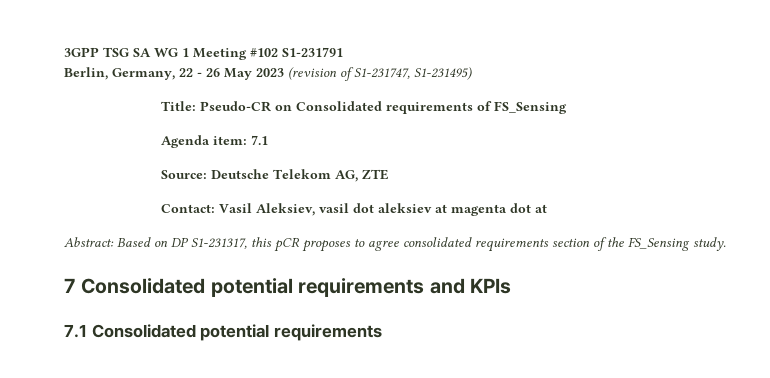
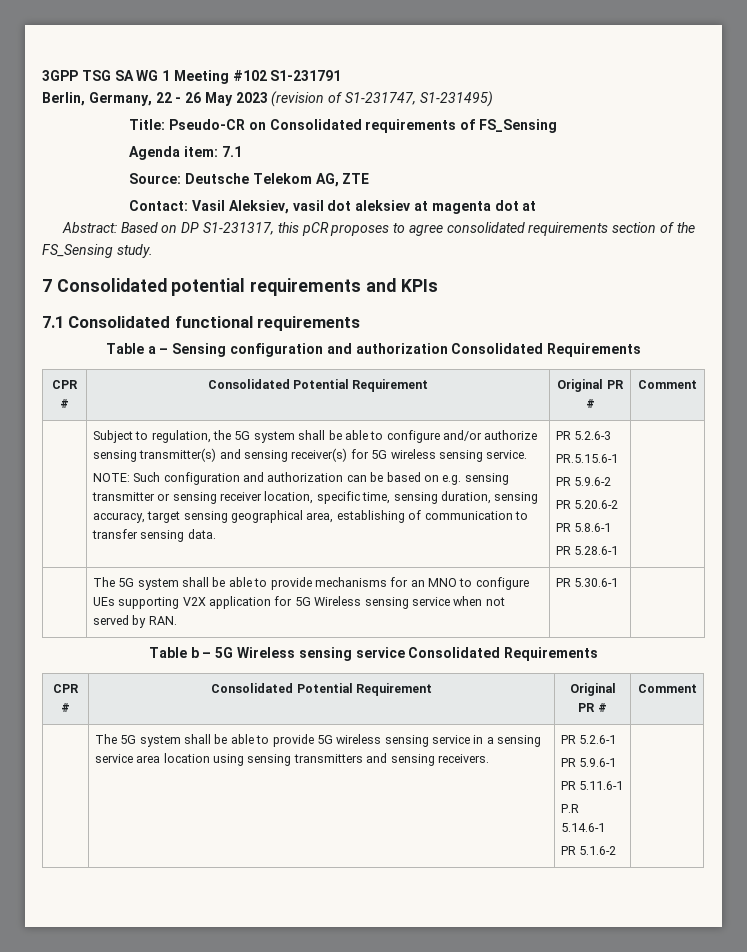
[200,324,382,341] potential requirements -> [174,316,361,331] [105,343,642,357] [52,380,78,389] [60,399,69,408] [207,379,429,392] [557,379,624,392] [585,399,595,408] [638,380,697,389] [92,430,538,443] [92,448,528,462] [92,472,509,485] [91,491,539,504] [92,510,528,523] [91,529,216,542] [555,431,612,440] [555,454,618,463] [555,477,612,486] [555,500,619,509] [555,523,612,532] [555,546,619,555] [92,577,529,590] [92,596,505,609] [92,615,177,628] [555,578,619,587] [148,647,599,661] [53,684,79,693] [61,703,70,712] [211,683,432,696] [569,683,616,696] [578,703,607,712] [637,684,697,693] [94,734,542,747] [94,753,489,766] [560,735,617,744] [560,758,617,767] [560,781,624,790] [560,804,579,813] [560,823,605,832] [560,846,617,855] functional requirements // Table a – Sensing configuration and authorization Consolidated Requirements // CPR # | Consolidated Potential Requirement | Original PR # | Comment // | Subject to regulation, the 5G system shall be able to configure and/or authorize sensing transmitter(s) and sensing receiver(s) for 5G wireless sensing service. // NOTE: Such configuration and authorization can be based on e.g. sensing transmitter or sensing receiver location, specific time, sensing duration, sensing accuracy, target sensing geographical area, establishing of communication to transfer sensing data. | PR 5.2.6-3 // PR.5.15.6-1 // PR 5.9.6-2 // PR 5.20.6-2 // PR 5.8.6-1 // PR 5.28.6-1 | // | The 5G system shall be able to provide mechanisms for an MNO to configure UEs supporting V2X application for 5G Wireless sensing service when not served by RAN. | PR 5.30.6-1 | // Table b – 5G Wireless sensing service Consolidated Requirements // CPR # | Consolidated Potential Requirement | Original PR # | Comment // | The 5G system shall be able to provide 5G wireless sensing service in a sensing service area location using sensing transmitters and sensing receivers. | PR 5.2.6-1 // PR 5.9.6-1 // PR 5.11.6-1 // P.R 5.14.6-1 // PR 5.1.6-2 |

